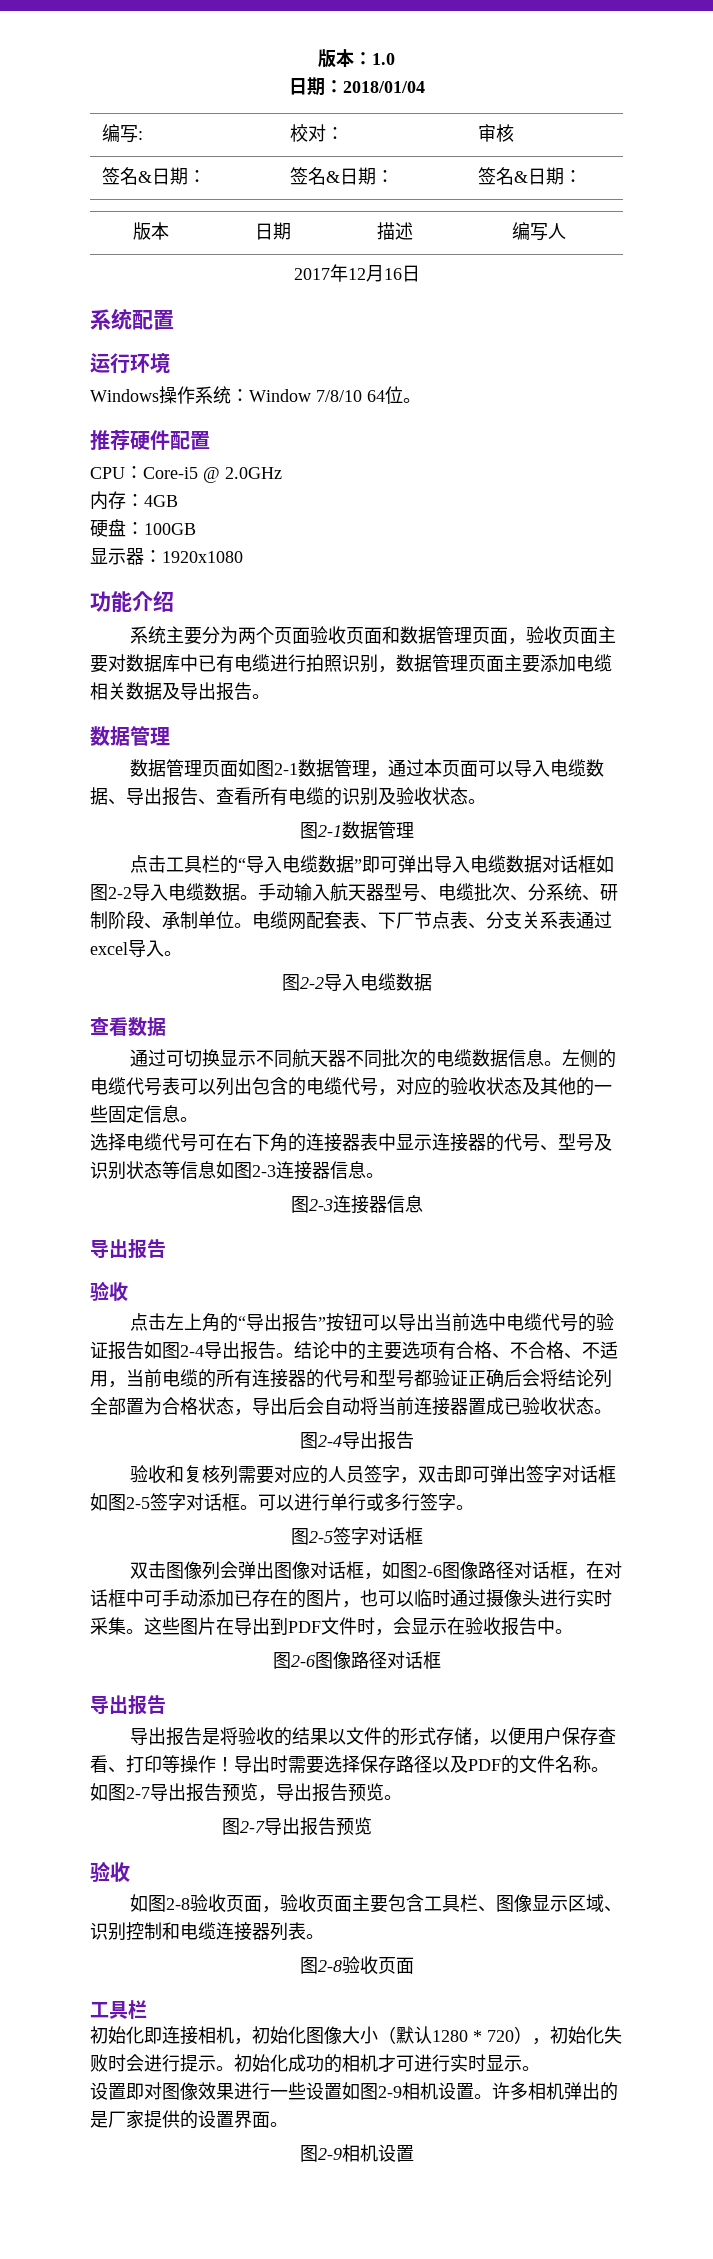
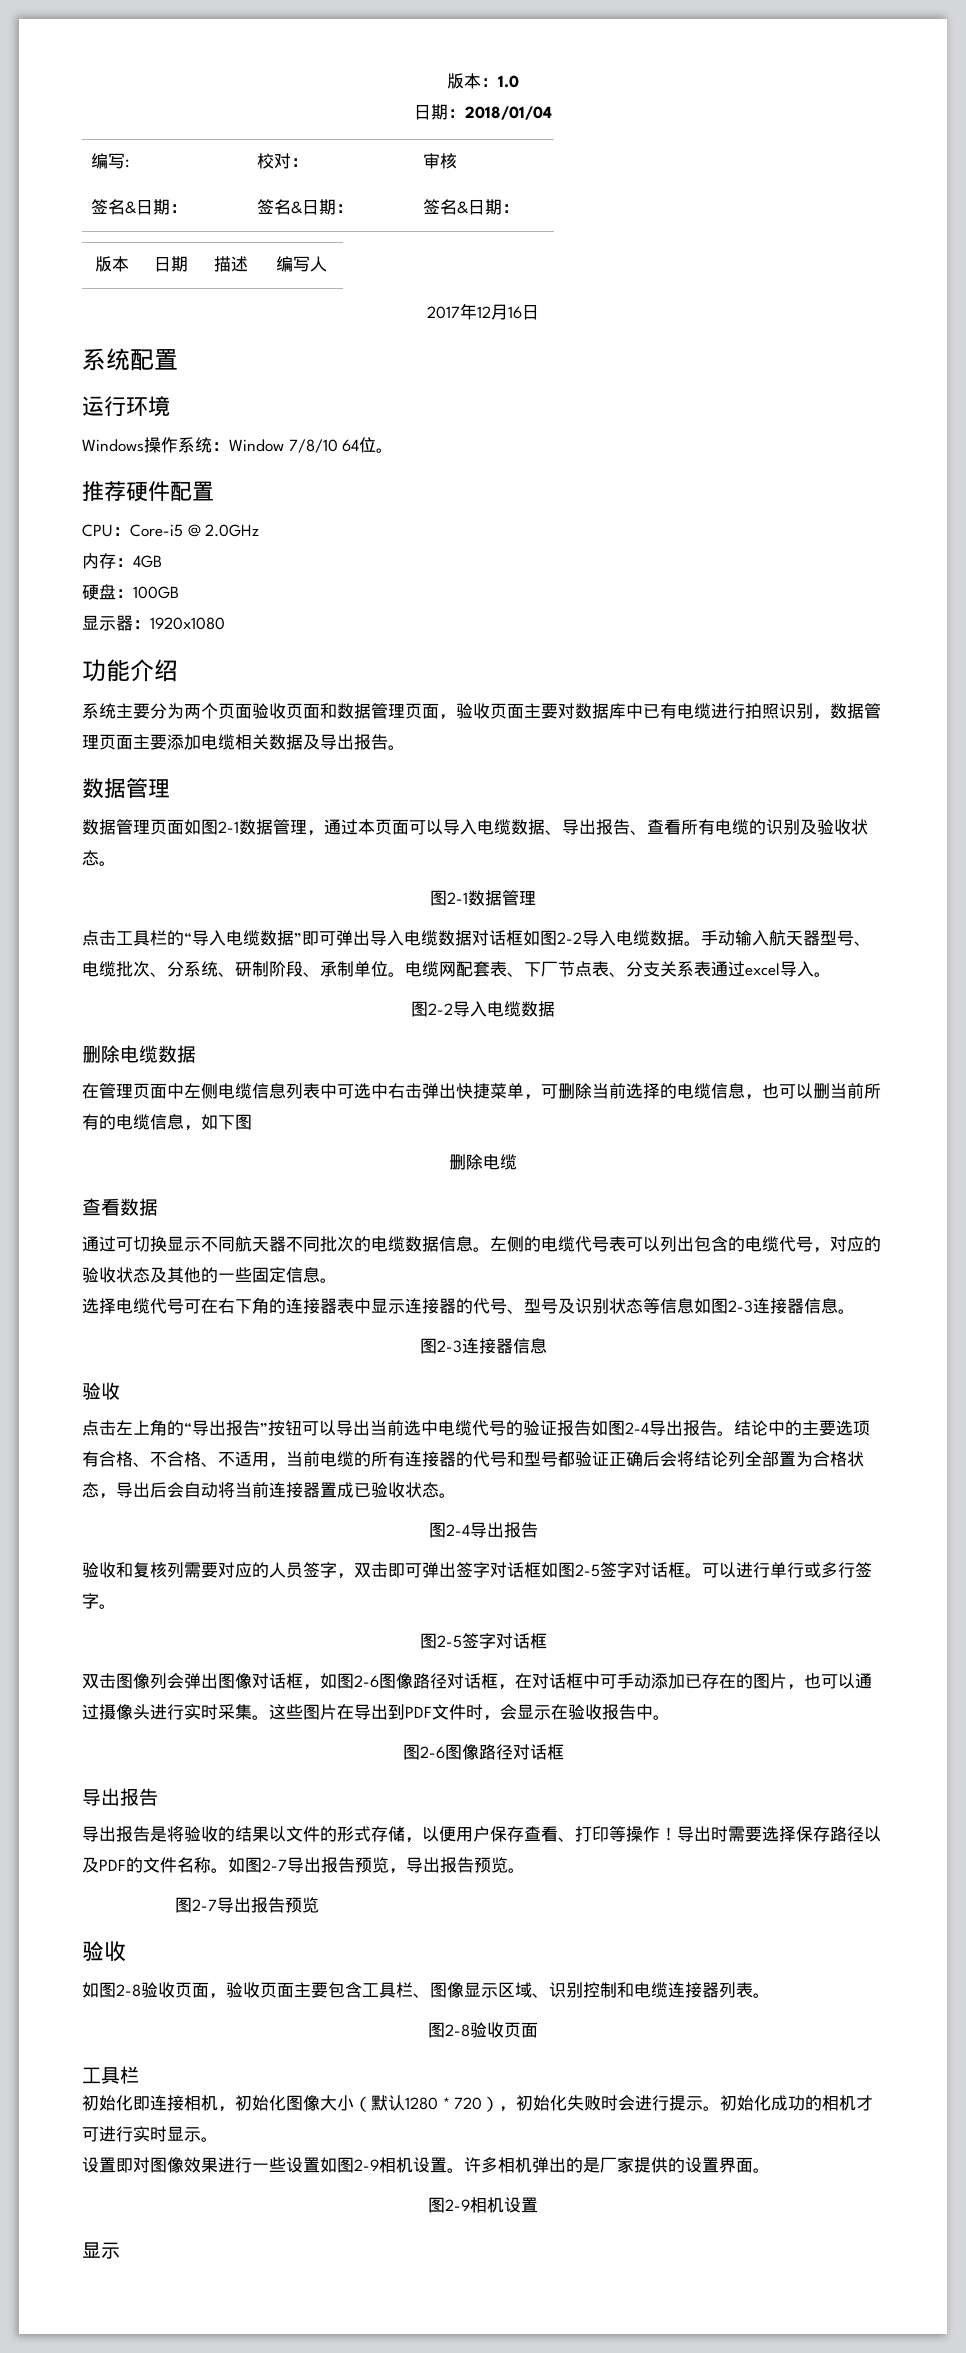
(432, 982) none -> [82,1045,196,1063] [82,1083,881,1100] [82,1114,252,1131] [449,1154,517,1170] // 删除电缆数据 // 在管理页面中左侧电缆信息列表中可选中右击弹出快捷菜单，可删除当前选择的电缆信息，也可以删当前所有的电缆信息，如下图 // 删除电缆
[90,1239,166,1259] // 导出报告 -> (547, 1346) none
[414,1589,450,1607] 临时 -> (855, 1681) none
(414, 2153) none -> [82,2242,120,2259] // 显示

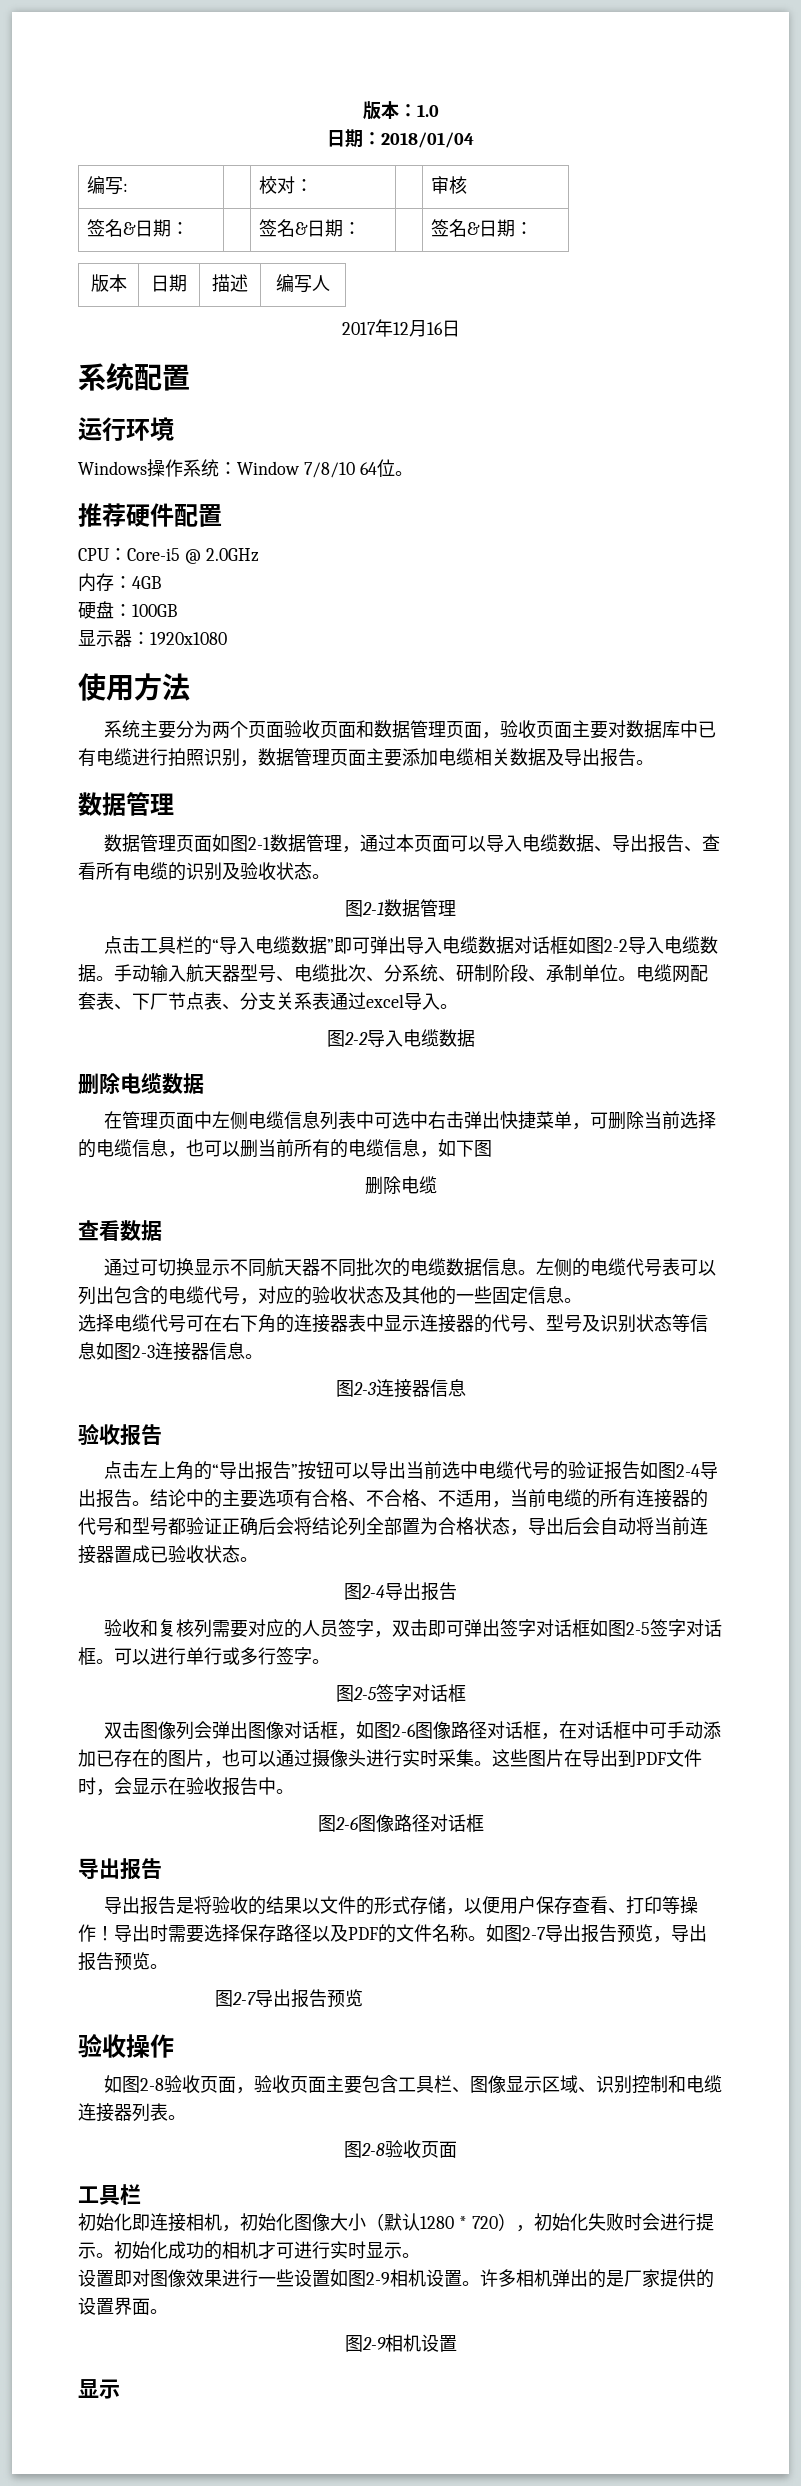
[82,659,178,682] 功能介绍 -> [78,673,190,701] 使用方法
(120, 1391) none -> [120,1424,162,1446] 报告
(126, 1951) none -> [126,2034,174,2058] 操作

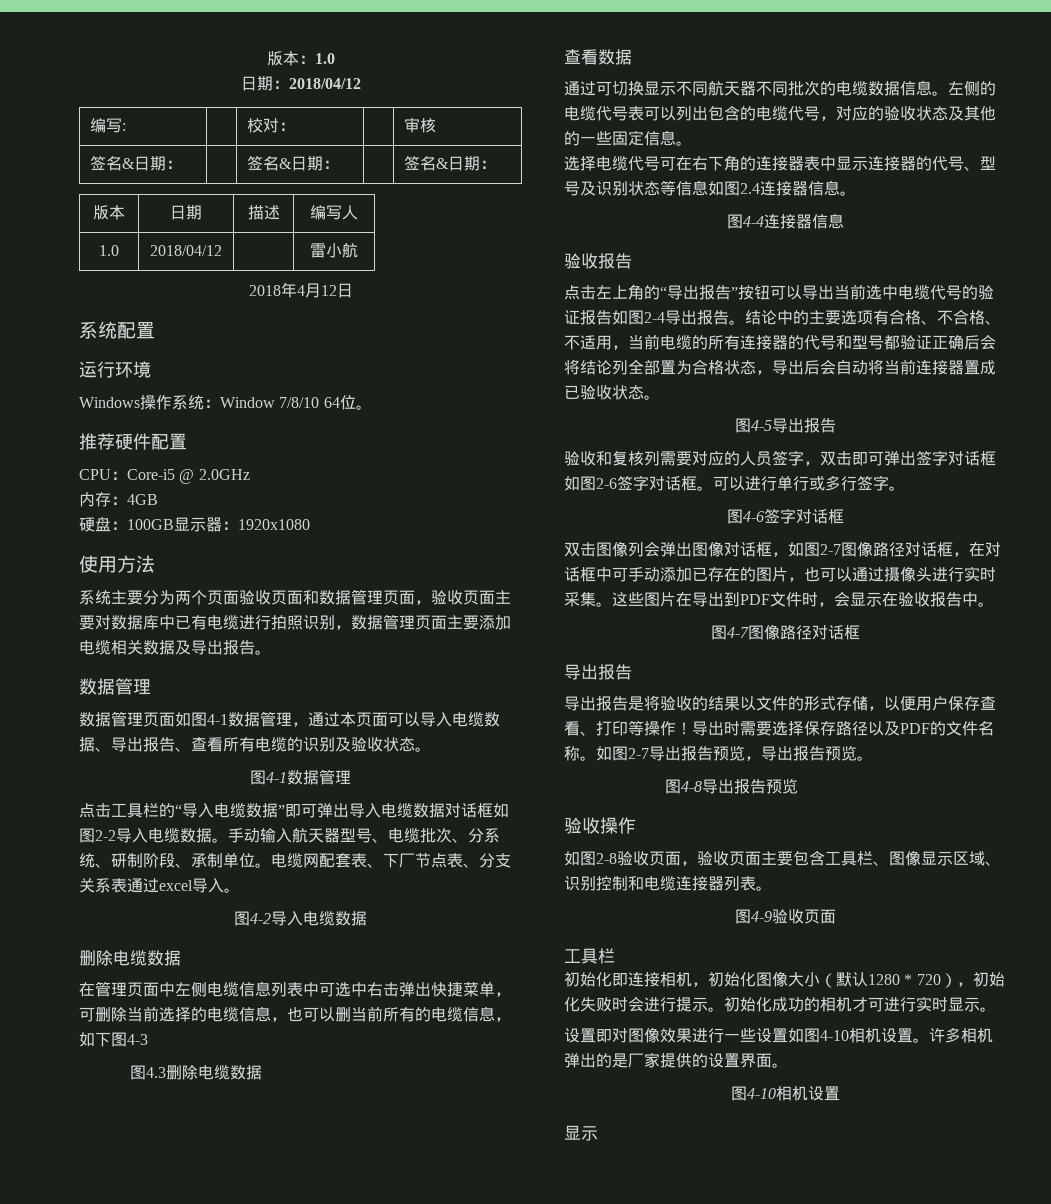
[381,132,474,148] 2018/01/04 -> [288,78,361,89] 2018/04/12
[341,319,443,337] // 2017年12月16 -> [99,245,119,256] [150,245,222,256] [310,242,358,258] [248,282,337,298] // 1.0 | 2018/04/12 | | 雷小航 // 2018年4月12
(177, 610) // -> (174, 524) none
[247,837,270,850] 2-1 -> [207,714,228,725] 4-1
[362,902,384,915] 2-1 -> [266,772,287,783] 4-1
[343,1032,368,1045] 2-2 -> [250,913,271,924] 4-2
[364,1176,437,1195] // 删除电缆 -> [127,1034,148,1045] [129,1065,262,1080] 4-3 // 图4.3删除电缆数据
[132,1345,155,1358] 2-3 -> [740,183,760,194] 2.4
[352,1382,377,1395] 2-3 -> [743,216,764,227] 4-4
[361,1585,385,1598] 2-4 -> [751,420,772,431] 4-5
[625,1622,650,1635] 2-5 -> [596,478,617,489] 2-6
[352,1687,377,1700] 2-5 -> [743,511,764,522] 4-6
[391,1724,416,1737] 2-6 -> [820,544,841,555] 2-7
[334,1817,358,1830] 2-6 -> [727,627,749,638] 4-7
[232,1992,257,2005] 2-7 -> [680,781,702,792] 4-8
[361,2143,385,2156] 2-8 -> [751,911,772,922] 4-9
[366,2272,390,2285] 2-9 -> [820,1030,849,1041] 4-10
[361,2337,386,2350] 2-9 -> [747,1088,776,1099] 4-10

